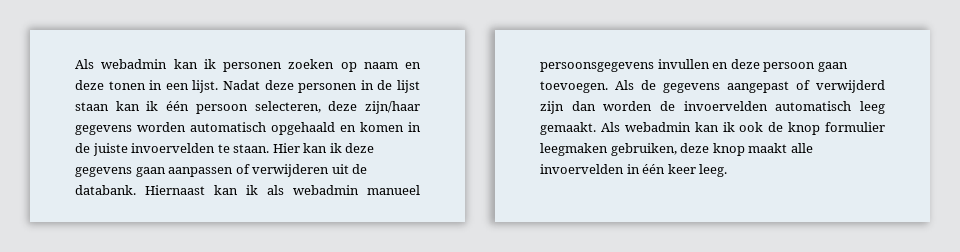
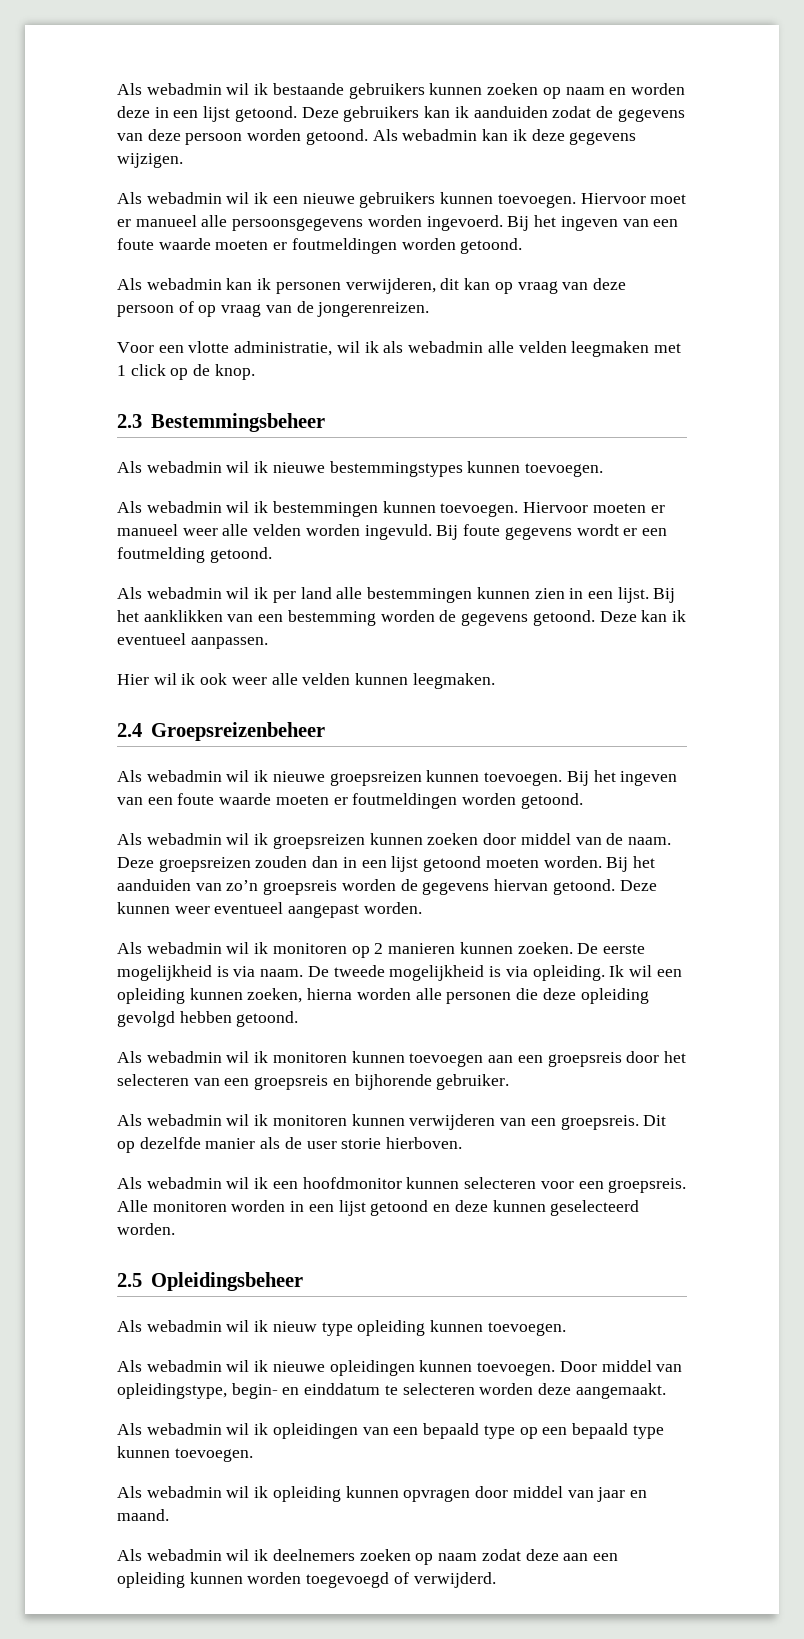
[75,59,421,72] [75,80,420,93] [75,101,421,114] [75,122,421,135] [75,143,375,156] [75,164,368,177] [75,185,420,195] [540,59,848,72] [540,80,885,93] [540,101,885,114] [540,122,885,135] [540,143,813,156] [540,164,728,177] Als webadmin kan ik personen zoeken op naam en deze tonen in een lijst. Nadat deze personen in de lijst staan kan ik één persoon selecteren, deze zijn/haar gegevens worden automatisch opgehaald en komen in de juiste invoervelden te staan. Hier kan ik deze gegevens gaan aanpassen of verwijderen uit de databank. Hiernaast kan ik als webadmin manueel persoonsgegevens invullen en deze persoon gaan toevoegen. Als de gegevens aangepast of verwijderd zijn dan worden de invoervelden automatisch leeg gemaakt. Als webadmin kan ik ook de knop formulier leegmaken gebruiken, deze knop maakt alle invoervelden in één keer leeg. -> [117,83,685,99] [117,106,685,122] [117,129,637,145] [117,153,183,168] [117,192,687,208] [117,215,679,231] [117,238,523,254] [117,278,626,294] [117,301,430,317] [117,341,681,357] [117,364,255,380] [117,413,325,432] [117,461,604,477] [117,501,665,517] [117,524,667,540] [117,547,272,563] [117,587,676,603] [117,610,686,626] [117,633,268,649] [117,673,495,689] [117,722,325,741] [117,770,678,786] [117,793,583,809] [117,833,671,849] [117,856,655,872] [117,879,657,895] [117,902,422,918] [117,942,645,958] [117,965,682,981] [117,988,649,1004] [117,1011,299,1027] [117,1051,686,1067] [117,1074,510,1090] [117,1114,667,1130] [117,1137,463,1153] [117,1177,687,1193] [117,1200,640,1216] [117,1223,175,1235] [117,1272,303,1291] [117,1320,566,1336] [117,1360,683,1376] [117,1383,666,1399] [117,1423,664,1439] [117,1446,253,1462] [117,1486,647,1502] [117,1509,169,1521] [117,1549,618,1565] [117,1572,496,1588] Als webadmin wil ik bestaande gebruikers kunnen zoeken op naam en worden deze in een lijst getoond. Deze gebruikers kan ik aanduiden zodat de gegevens van deze persoon worden getoond. Als webadmin kan ik deze gegevens wijzigen. // Als webadmin wil ik een nieuwe gebruikers kunnen toevoegen. Hiervoor moet er manueel alle persoonsgegevens worden ingevoerd. Bij het ingeven van een foute waarde moeten er foutmeldingen worden getoond. // Als webadmin kan ik personen verwijderen, dit kan op vraag van deze persoon of op vraag van de jongerenreizen. // Voor een vlotte administratie, wil ik als webadmin alle velden leegmaken met 1 click op de knop. // 2.3 Bestemmingsbeheer // Als webadmin wil ik nieuwe bestemmingstypes kunnen toevoegen. // Als webadmin wil ik bestemmingen kunnen toevoegen. Hiervoor moeten er manueel weer alle velden worden ingevuld. Bij foute gegevens wordt er een foutmelding getoond. // Als webadmin wil ik per land alle bestemmingen kunnen zien in een lijst. Bij het aanklikken van een bestemming worden de gegevens getoond. Deze kan ik eventueel aanpassen. // Hier wil ik ook weer alle velden kunnen leegmaken. // 2.4 Groepsreizenbeheer // Als webadmin wil ik nieuwe groepsreizen kunnen toevoegen. Bij het ingeven van een foute waarde moeten er foutmeldingen worden getoond. // Als webadmin wil ik groepsreizen kunnen zoeken door middel van de naam. Deze groepsreizen zouden dan in een lijst getoond moeten worden. Bij het aanduiden van zo’n groepsreis worden de gegevens hiervan getoond. Deze kunnen weer eventueel aangepast worden. // Als webadmin wil ik monitoren op 2 manieren kunnen zoeken. De eerste mogelijkheid is via naam. De tweede mogelijkheid is via opleiding. Ik wil een opleiding kunnen zoeken, hierna worden alle personen die deze opleiding gevolgd hebben getoond. // Als webadmin wil ik monitoren kunnen toevoegen aan een groepsreis door het selecteren van een groepsreis en bijhorende gebruiker. // Als webadmin wil ik monitoren kunnen verwijderen van een groepsreis. Dit op dezelfde manier als de user storie hierboven. // Als webadmin wil ik een hoofdmonitor kunnen selecteren voor een groepsreis. Alle monitoren worden in een lijst getoond en deze kunnen geselecteerd worden. // 2.5 Opleidingsbeheer // Als webadmin wil ik nieuw type opleiding kunnen toevoegen. // Als webadmin wil ik nieuwe opleidingen kunnen toevoegen. Door middel van opleidingstype, begin- en einddatum te selecteren worden deze aangemaakt. // Als webadmin wil ik opleidingen van een bepaald type op een bepaald type kunnen toevoegen. // Als webadmin wil ik opleiding kunnen opvragen door middel van jaar en maand. // Als webadmin wil ik deelnemers zoeken op naam zodat deze aan een opleiding kunnen worden toegevoegd of verwijderd.

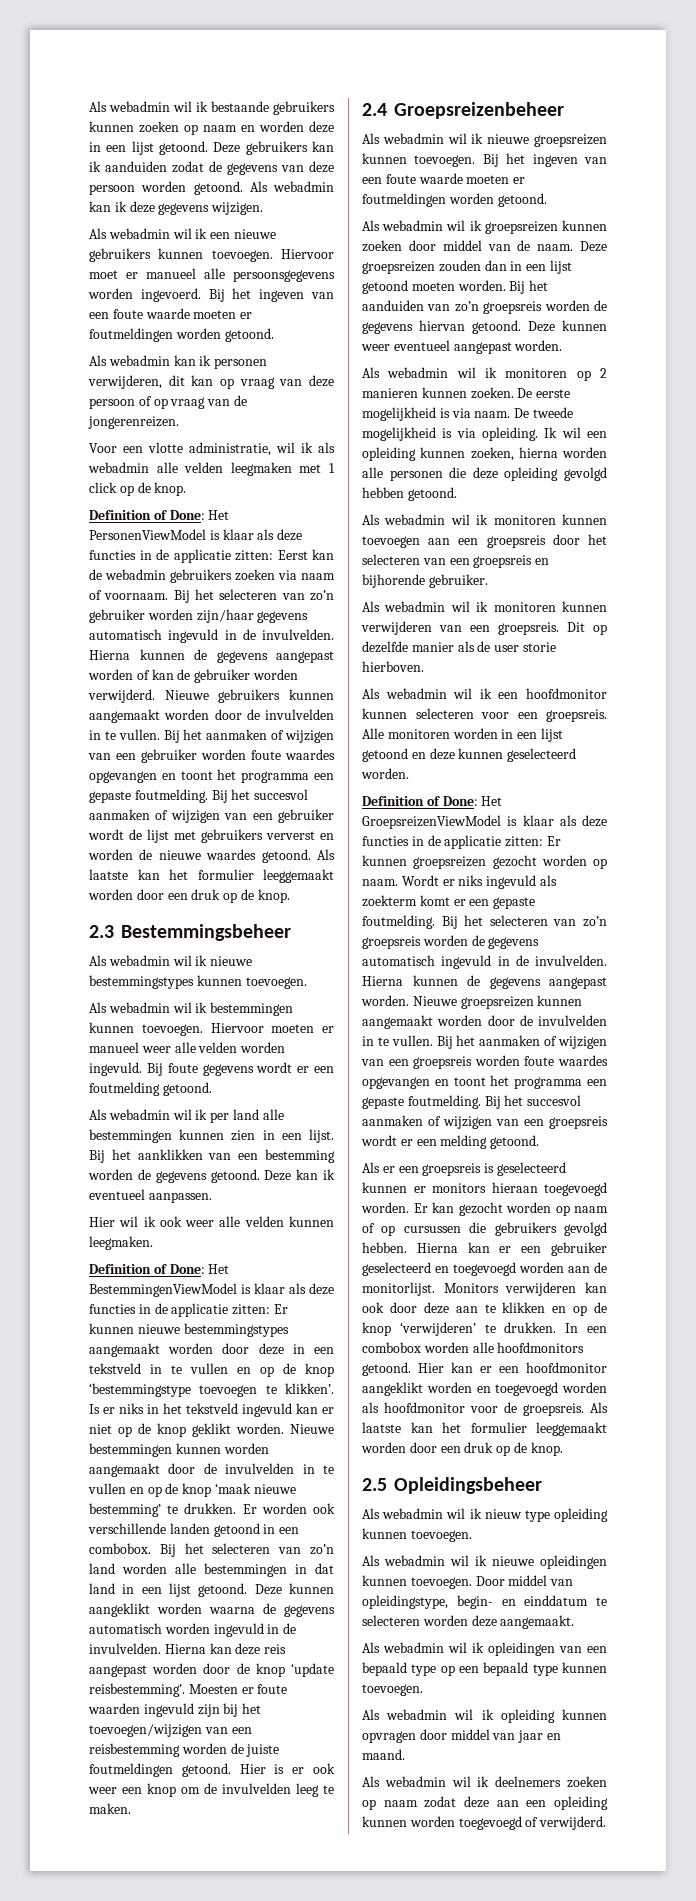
(255, 372) none -> [89,510,230,520] [89,529,303,541] [89,549,334,563] [89,569,335,583] [89,589,334,603] [89,609,309,623] [89,629,334,643] [89,649,334,663] [88,669,298,683] [88,689,334,703] [89,709,334,723] [89,729,334,743] [88,749,335,763] [89,769,334,783] [89,789,309,803] [89,809,334,823] [88,829,334,843] [88,849,335,863] [89,869,334,883] [88,889,290,903] // Definition of Done: Het PersonenViewModel is klaar als deze functies in de applicatie zitten: Eerst kan de webadmin gebruikers zoeken via naam of voornaam. Bij het selecteren van zo’n gebruiker worden zijn/haar gegevens automatisch ingevuld in de invulvelden. Hierna kunnen de gegevens aangepast worden of kan de gebruiker worden verwijderd. Nieuwe gebruikers kunnen aangemaakt worden door de invulvelden in te vullen. Bij het aanmaken of wijzigen van een gebruiker worden foute waardes opgevangen en toont het programma een gepaste foutmelding. Bij het succesvol aanmaken of wijzigen van een gebruiker wordt de lijst met gebruikers ververst en worden de nieuwe waardes getoond. Als laatste kan het formulier leeggemaakt worden door een druk op de knop.
(495, 681) none -> [89,1264,230,1274] [89,1283,334,1297] [89,1303,288,1317] [89,1323,289,1337] [89,1343,334,1357] [89,1363,334,1377] [89,1383,334,1397] [89,1403,334,1417] [89,1423,334,1437] [89,1443,269,1457] [89,1463,334,1477] [88,1483,296,1497] [89,1503,335,1517] [88,1523,300,1537] [89,1543,334,1557] [89,1563,334,1577] [89,1583,334,1597] [89,1603,335,1617] [89,1623,297,1637] [89,1643,287,1655] [89,1663,334,1677] [89,1683,288,1697] [88,1703,262,1717] [89,1724,252,1737] [89,1743,280,1757] [89,1763,336,1777] [88,1783,334,1797] [89,1803,131,1814] // Definition of Done: Het BestemmingenViewModel is klaar als deze functies in de applicatie zitten: Er kunnen nieuwe bestemmingstypes aangemaakt worden door deze in een tekstveld in te vullen en op de knop ‘bestemmingstype toevoegen te klikken’. Is er niks in het tekstveld ingevuld kan er niet op de knop geklikt worden. Nieuwe bestemmingen kunnen worden aangemaakt door de invulvelden in te vullen en op de knop ‘maak nieuwe bestemming’ te drukken. Er worden ook verschillende landen getoond in een combobox. Bij het selecteren van zo’n land worden alle bestemmingen in dat land in een lijst getoond. Deze kunnen aangeklikt worden waarna de gegevens automatisch worden ingevuld in de invulvelden. Hierna kan deze reis aangepast worden door de knop ‘update reisbestemming’. Moesten er foute waarden ingevuld zijn bij het toevoegen/wijzigen van een reisbestemming worden de juiste foutmeldingen getoond. Hier is er ook weer een knop om de invulvelden leeg te maken.
(175, 1229) none -> [362,796,503,806] [362,815,607,829] [362,835,561,849] [362,855,607,869] [362,875,557,889] [362,895,536,909] [362,915,607,929] [362,935,540,949] [362,955,607,969] [362,975,607,989] [361,995,583,1009] [362,1015,607,1029] [362,1035,607,1049] [361,1055,608,1069] [362,1075,607,1089] [362,1095,582,1109] [362,1115,608,1129] [361,1135,540,1149] [362,1162,566,1176] [362,1182,607,1196] [361,1202,608,1216] [362,1222,607,1236] [362,1242,607,1256] [362,1262,607,1276] [362,1282,607,1296] [362,1302,607,1316] [362,1322,607,1336] [362,1342,585,1353] [362,1362,607,1376] [362,1382,607,1396] [362,1402,608,1416] [362,1422,607,1436] [361,1442,563,1456] // Definition of Done: Het GroepsreizenViewModel is klaar als deze functies in de applicatie zitten: Er kunnen groepsreizen gezocht worden op naam. Wordt er niks ingevuld als zoekterm komt er een gepaste foutmelding. Bij het selecteren van zo’n groepsreis worden de gegevens automatisch ingevuld in de invulvelden. Hierna kunnen de gegevens aangepast worden. Nieuwe groepsreizen kunnen aangemaakt worden door de invulvelden in te vullen. Bij het aanmaken of wijzigen van een groepsreis worden foute waardes opgevangen en toont het programma een gepaste foutmelding. Bij het succesvol aanmaken of wijzigen van een groepsreis wordt er een melding getoond. // Als er een groepsreis is geselecteerd kunnen er monitors hieraan toegevoegd worden. Er kan gezocht worden op naam of op cursussen die gebruikers gevolgd hebben. Hierna kan er een gebruiker geselecteerd en toegevoegd worden aan de monitorlijst. Monitors verwijderen kan ook door deze aan te klikken en op de knop ‘verwijderen’ te drukken. In een combobox worden alle hoofdmonitors getoond. Hier kan er een hoofdmonitor aangeklikt worden en toegevoegd worden als hoofdmonitor voor de groepsreis. Als laatste kan het formulier leeggemaakt worden door een druk op de knop.

